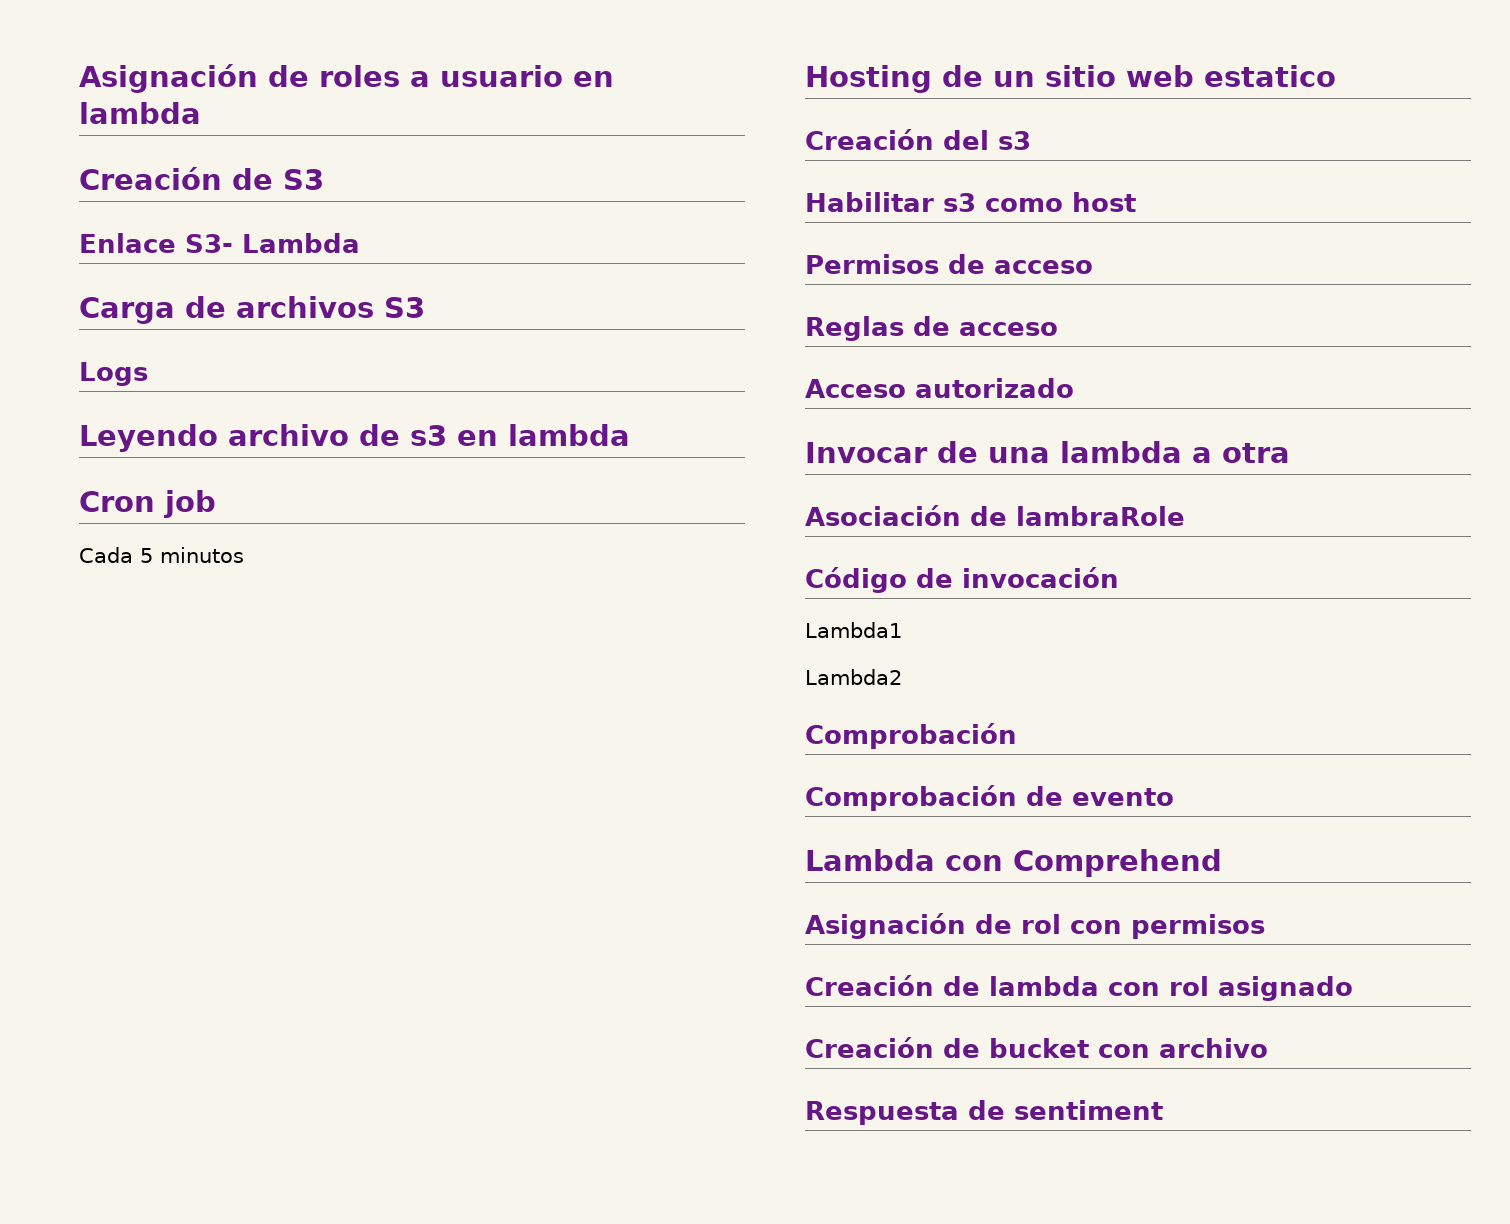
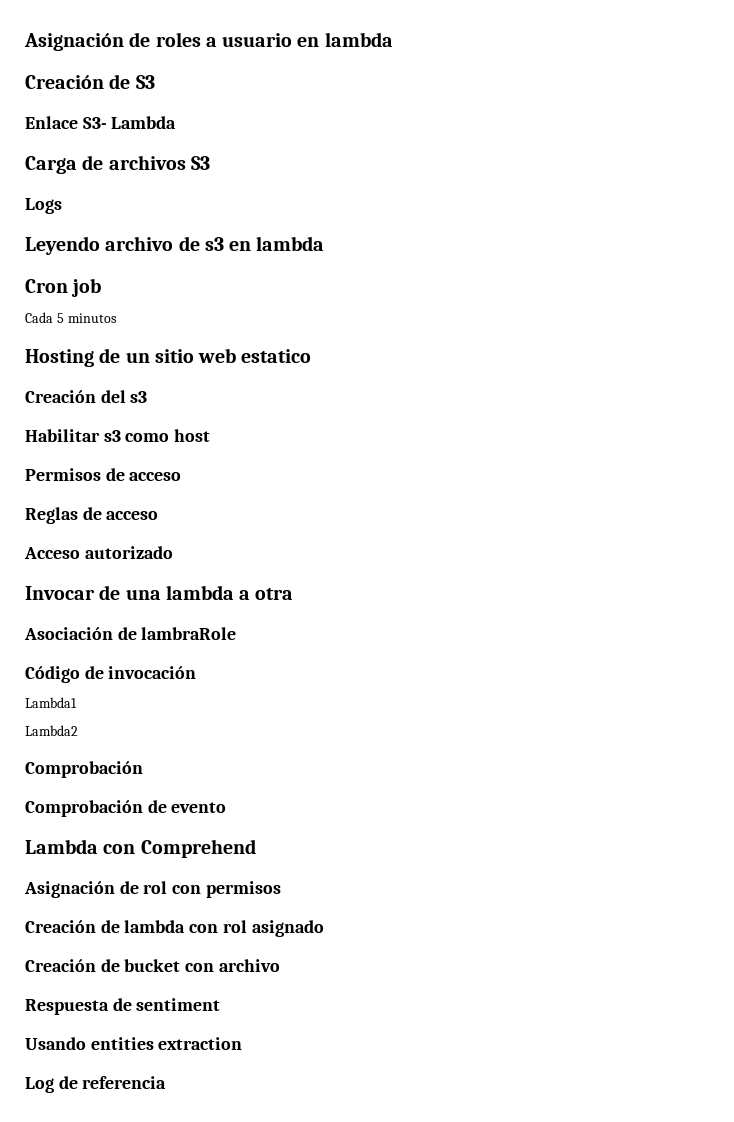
(1163, 1110) none -> [25,1037,243,1050] [25,1076,167,1093] // Usando entities extraction // Log de referencia

